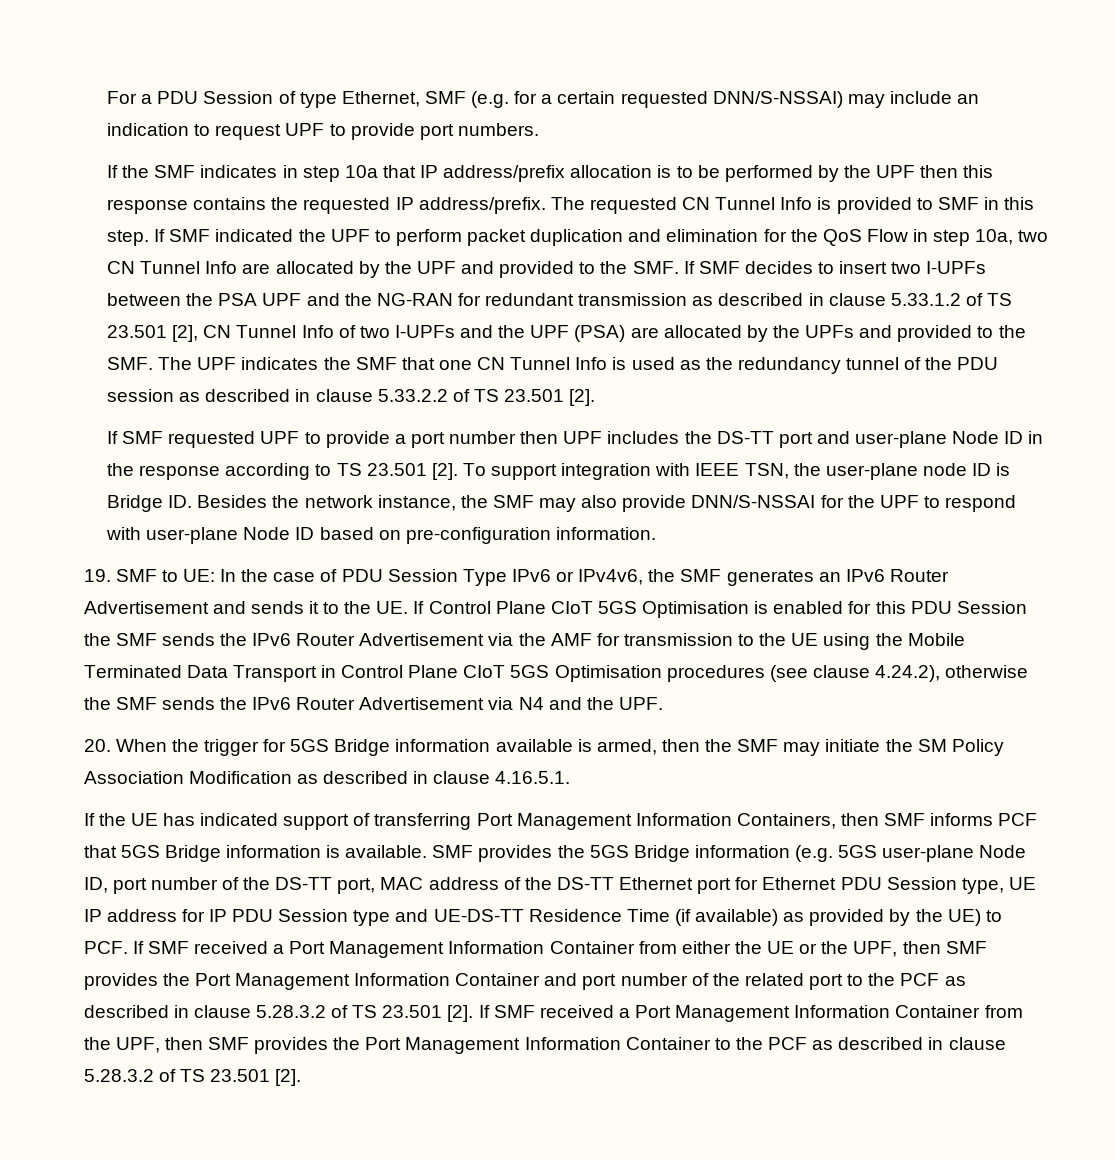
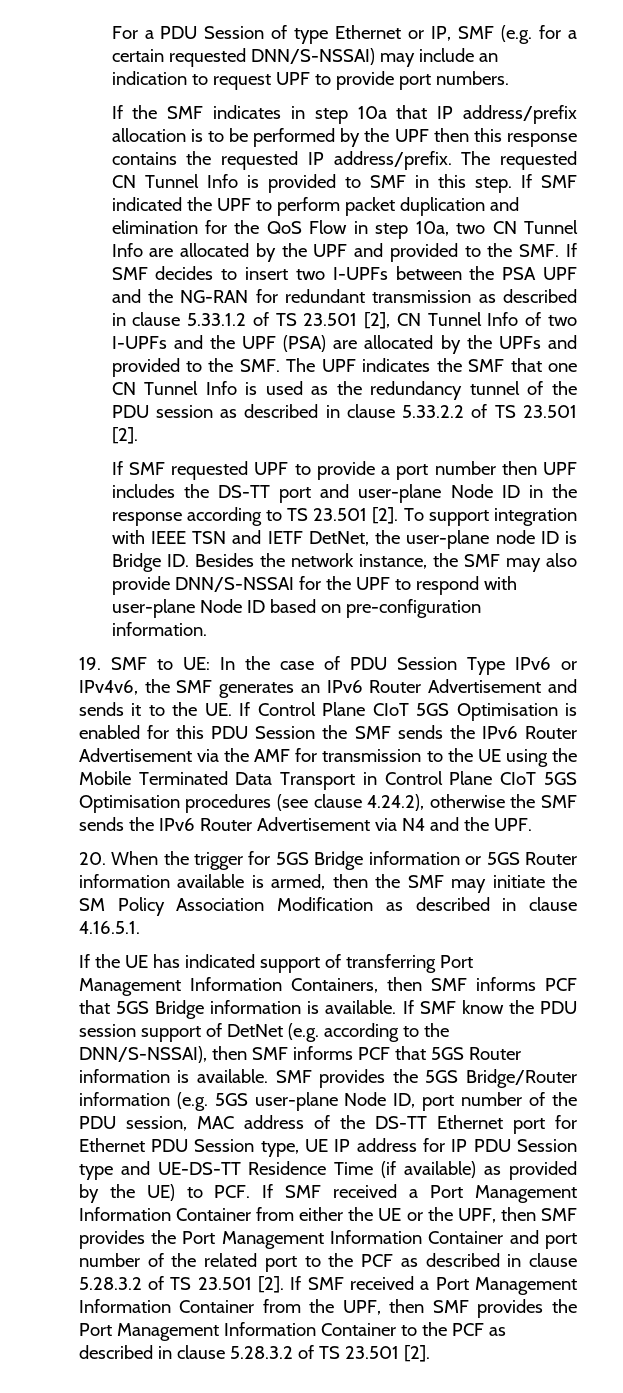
[341,91,420,107] Ethernet, -> [335,25,452,41] Ethernet or IP,
[744,463,789,479] TSN, -> [192,530,369,546] TSN and IETF DetNet,
(491, 745) none -> [465,852,577,865] [78,874,170,888] or 5GS Router information
(428, 851) none -> [402,1000,577,1014] [78,1023,449,1042] [78,1046,521,1063] [78,1069,268,1083] If SMF know the PDU session support of DetNet (e.g. according to the DNN/S-NSSAI), then SMF informs PCF that 5GS Router information is available.
[633,845,690,862] Bridge -> [466,1069,577,1088] Bridge/Router
[275,877,376,894] DS-TT port, -> [78,1116,187,1131] PDU session,

